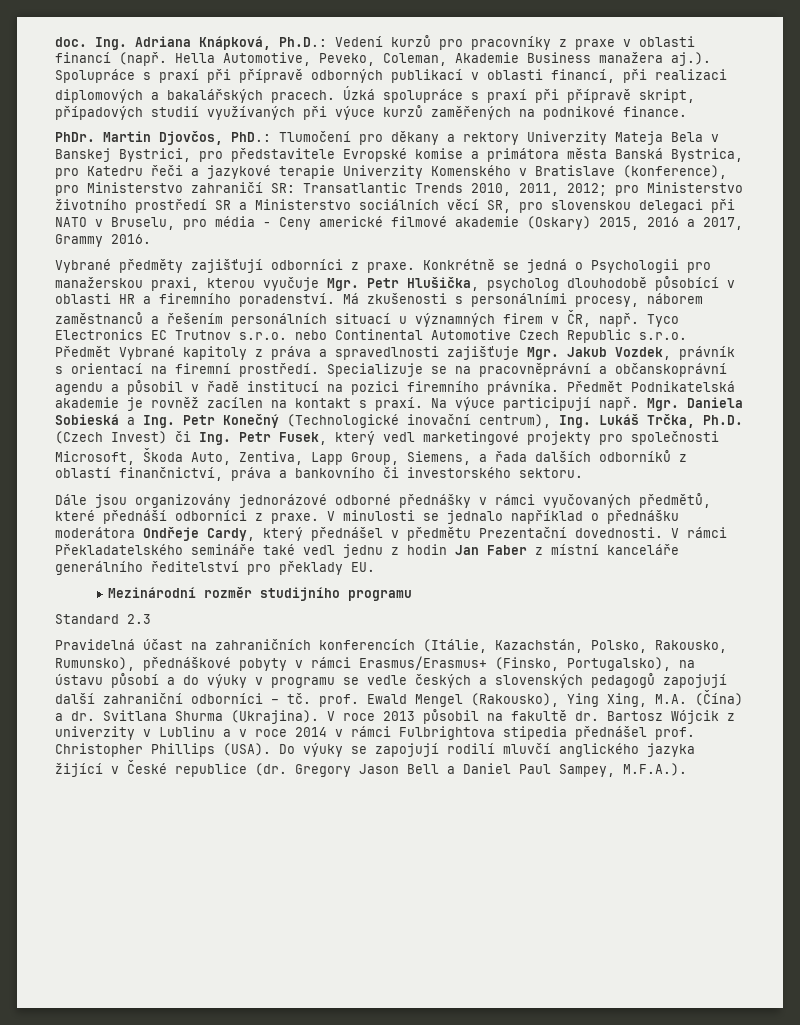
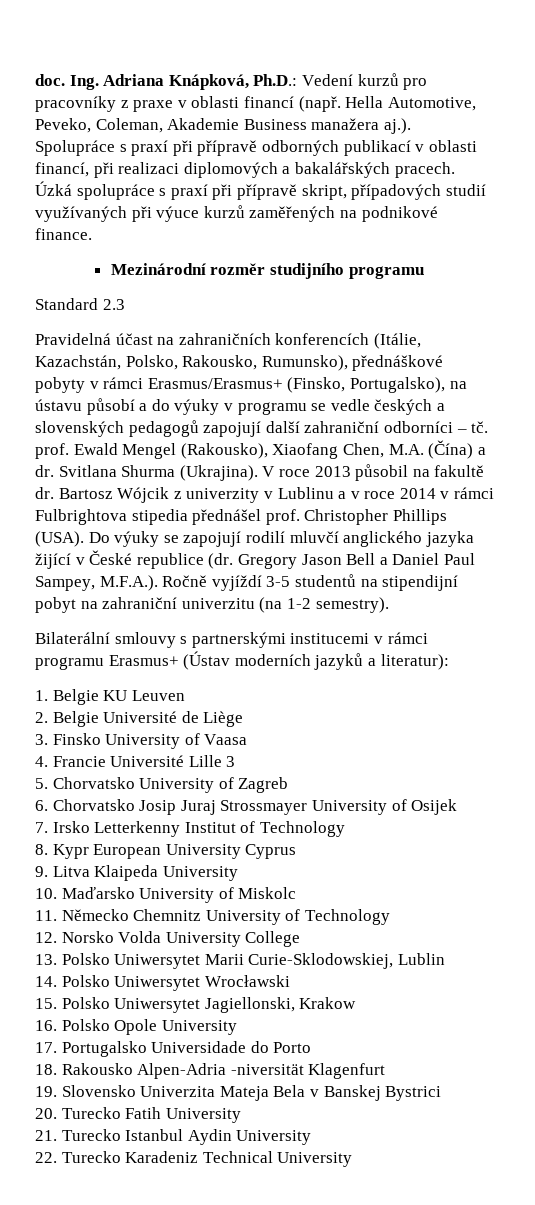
[55,131,719,145] [55,148,743,162] [55,165,727,179] [55,182,743,196] [55,199,735,213] [55,216,743,230] [55,234,151,247] [55,259,711,273] [55,276,735,291] [55,293,703,307] [55,310,679,327] [55,329,687,343] [55,346,735,360] [55,363,727,377] [55,380,735,395] [55,397,743,411] [55,414,743,428] [55,431,719,445] [55,448,687,465] [55,467,583,481] [55,493,711,508] [55,510,679,524] [55,527,727,541] [55,544,679,558] [55,561,375,575] // PhDr. Martin Djovčos, PhD.: Tlumočení pro děkany a rektory Univerzity Mateja Bela v Banskej Bystrici, pro představitele Evropské komise a primátora města Banská Bystrica, pro Katedru řeči a jazykové terapie Univerzity Komenského v Bratislave (konference), pro Ministerstvo zahraničí SR: Transatlantic Trends 2010, 2011, 2012; pro Ministerstvo životního prostředí SR a Ministerstvo sociálních věcí SR, pro slovenskou delegaci při NATO v Bruselu, pro média - Ceny americké filmové akademie (Oskary) 2015, 2016 a 2017, Grammy 2016. // Vybrané předměty zajišťují odborníci z praxe. Konkrétně se jedná o Psychologii pro manažerskou praxi, kterou vyučuje Mgr. Petr Hlušička, psycholog dlouhodobě působící v oblasti HR a firemního poradenství. Má zkušenosti s personálními procesy, náborem zaměstnanců a řešením personálních situací u významných firem v ČR, např. Tyco Electronics EC Trutnov s.r.o. nebo Continental Automotive Czech Republic s.r.o. Předmět Vybrané kapitoly z práva a spravedlnosti zajišťuje Mgr. Jakub Vozdek, právník s orientací na firemní prostředí. Specializuje se na pracovněprávní a občanskoprávní agendu a působil v řadě institucí na pozici firemního právníka. Předmět Podnikatelská akademie je rovněž zacílen na kontakt s praxí. Na výuce participují např. Mgr. Daniela Sobieská a Ing. Petr Konečný (Technologické inovační centrum), Ing. Lukáš Trčka, Ph.D. (Czech Invest) či Ing. Petr Fusek, který vedl marketingové projekty pro společnosti Microsoft, Škoda Auto, Zentiva, Lapp Group, Siemens, a řada dalších odborníků z oblastí finančnictví, práva a bankovního či investorského sektoru. // Dále jsou organizovány jednorázové odborné přednášky v rámci vyučovaných předmětů, které přednáší odborníci z praxe. V minulosti se jednalo například o přednášku moderátora Ondřeje Cardy, který přednášel v předmětu Prezentační dovednosti. V rámci Překladatelského semináře také vedl jednu z hodin Jan Faber z místní kanceláře generálního ředitelství pro překlady EU. -> (92, 234) none
[567,693,647,707] Ying Xing, -> [272,443,384,459] Xiaofang Chen,
(687, 769) none -> [162,574,459,591] [35,597,389,613] [35,632,428,648] [35,651,449,670] [35,689,185,705] [35,711,244,727] [35,733,248,749] [35,755,236,767] [35,777,289,793] [35,799,458,815] [35,821,345,837] [35,844,297,859] [35,865,238,881] [35,887,297,903] [35,909,390,925] [35,931,301,947] [35,953,445,969] [35,975,290,991] [35,997,357,1013] [35,1019,237,1035] [35,1041,312,1057] [35,1063,386,1079] [35,1085,442,1101] [35,1107,241,1123] [35,1129,312,1145] [35,1151,353,1167] Ročně vyjíždí 3-5 studentů na stipendijní pobyt na zahraniční univerzitu (na 1-2 semestry). // Bilaterální smlouvy s partnerskými institucemi v rámci programu Erasmus+ (Ústav moderních jazyků a literatur): // 1. Belgie KU Leuven // 2. Belgie Université de Liège // 3. Finsko University of Vaasa // 4. Francie Université Lille 3 // 5. Chorvatsko University of Zagreb // 6. Chorvatsko Josip Juraj Strossmayer University of Osijek // 7. Irsko Letterkenny Institut of Technology // 8. Kypr European University Cyprus // 9. Litva Klaipeda University // 10. Maďarsko University of Miskolc // 11. Německo Chemnitz University of Technology // 12. Norsko Volda University College // 13. Polsko Uniwersytet Marii Curie-Sklodowskiej, Lublin // 14. Polsko Uniwersytet Wrocławski // 15. Polsko Uniwersytet Jagiellonski, Krakow // 16. Polsko Opole University // 17. Portugalsko Universidade do Porto // 18. Rakousko Alpen-Adria -niversität Klagenfurt // 19. Slovensko Univerzita Mateja Bela v Banskej Bystrici // 20. Turecko Fatih University // 21. Turecko Istanbul Aydin University // 22. Turecko Karadeniz Technical University

